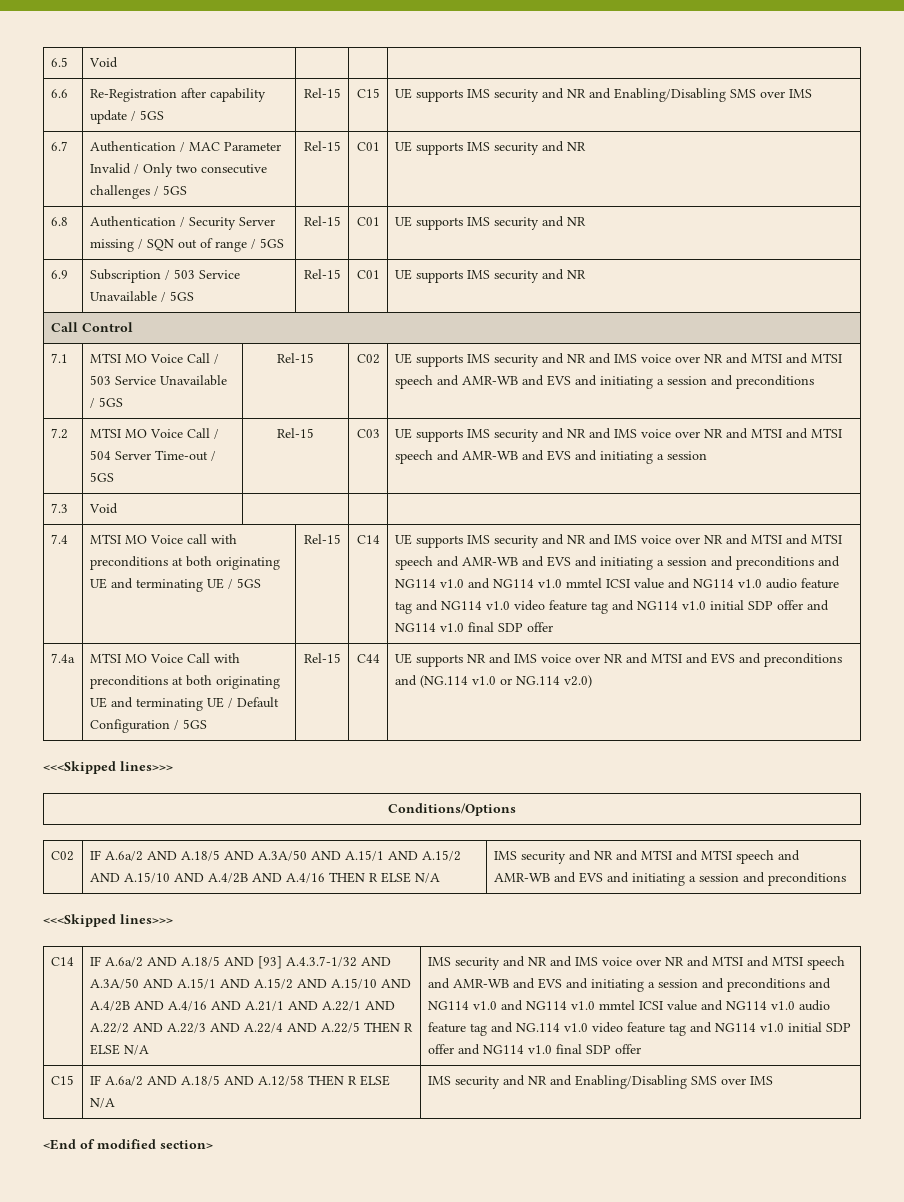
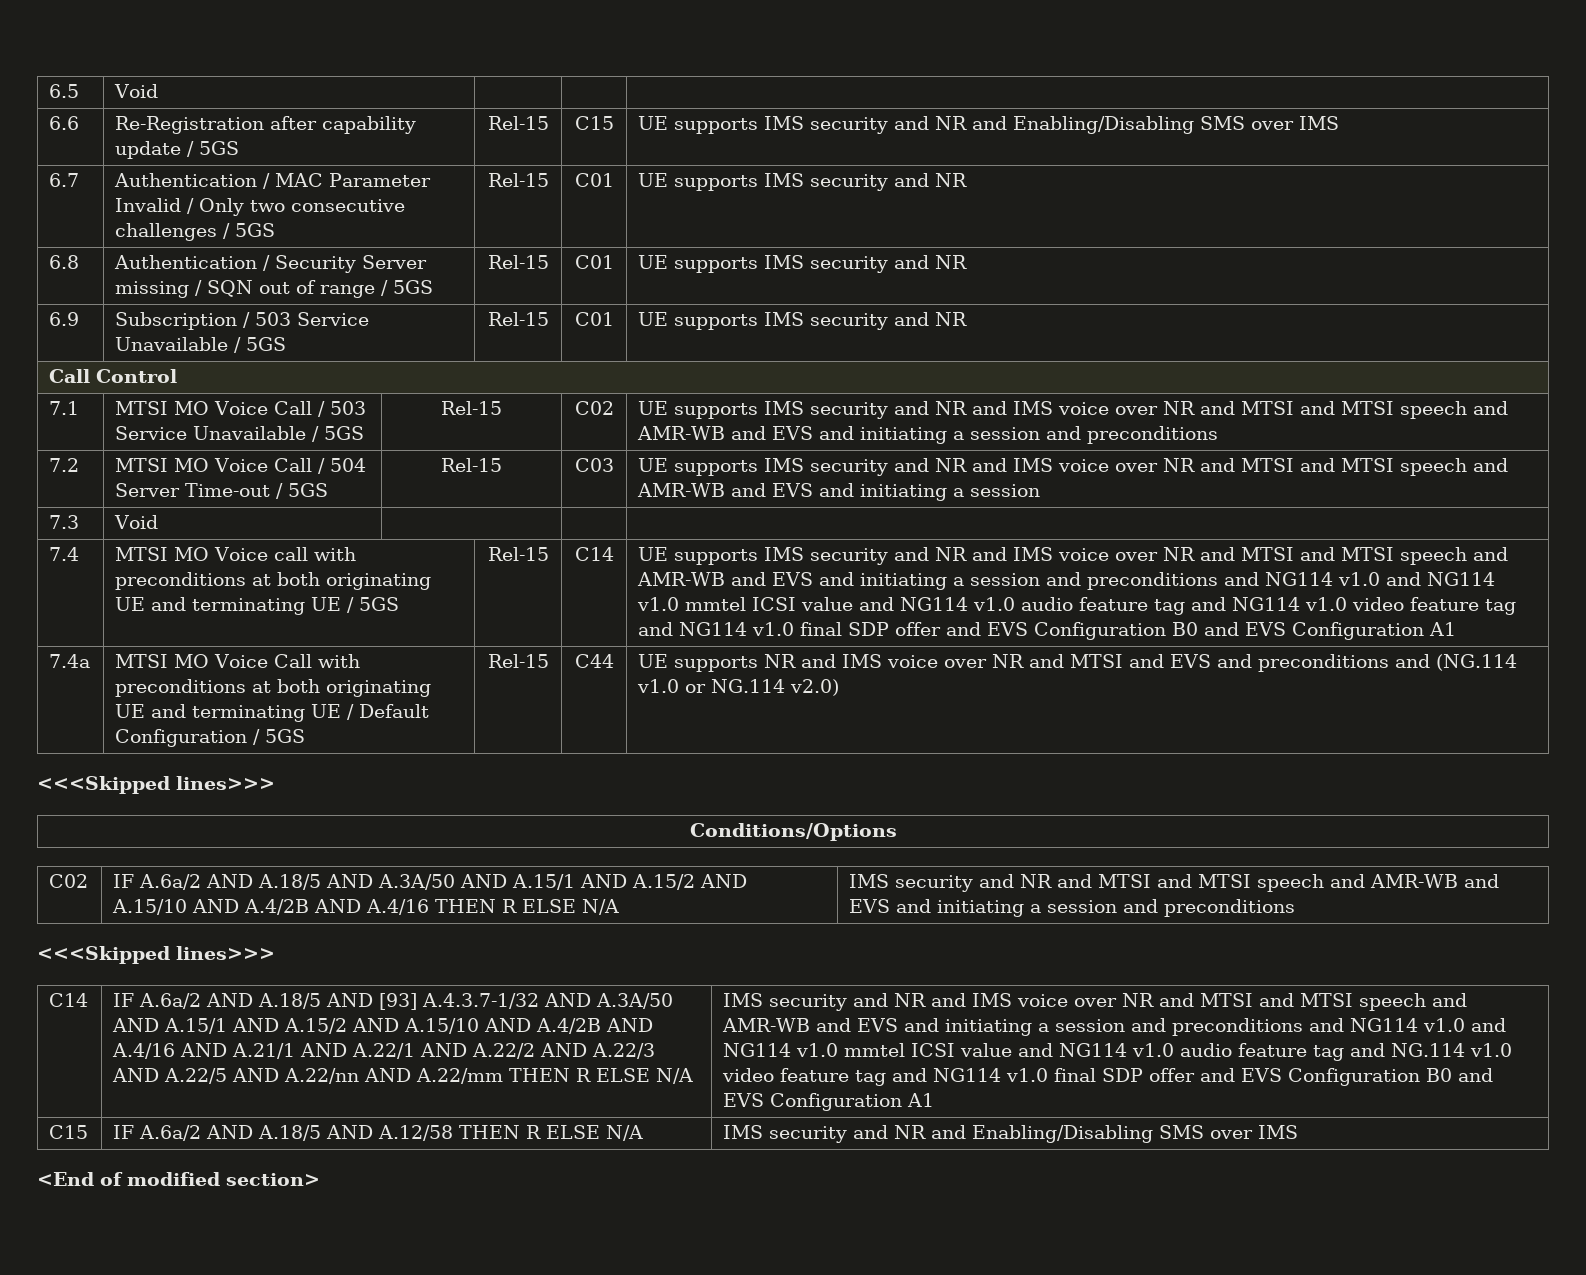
[709,600,829,611] [394,622,553,632] initial SDP offer and NG114 v1.0 final SDP offer -> [800,622,1457,640] final SDP offer and EVS Configuration B0 and EVS Configuration A1
[243,1022,360,1033] A.22/4 AND A.22/5 -> [164,1068,504,1084] A.22/5 AND A.22/nn AND A.22/mm
[787,1022,851,1032] [427,1044,641,1055] initial SDP offer and NG114 v1.0 final SDP offer -> [1054,1068,1494,1086] [723,1093,935,1111] final SDP offer and EVS Configuration B0 and EVS Configuration A1

